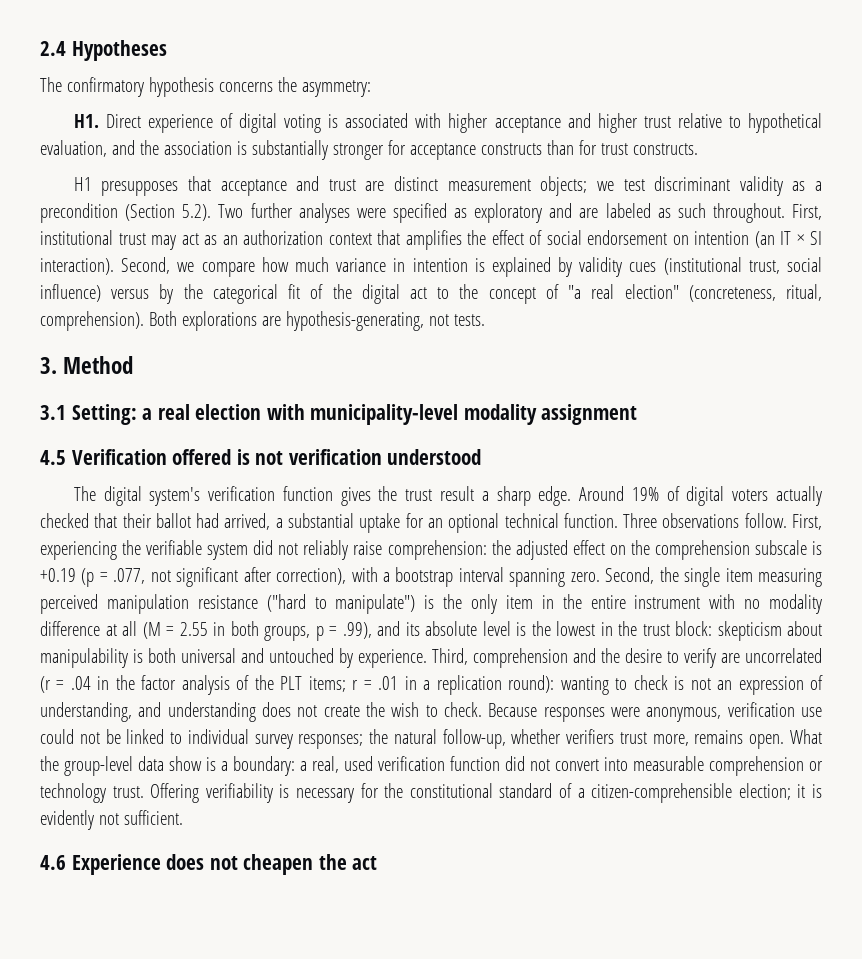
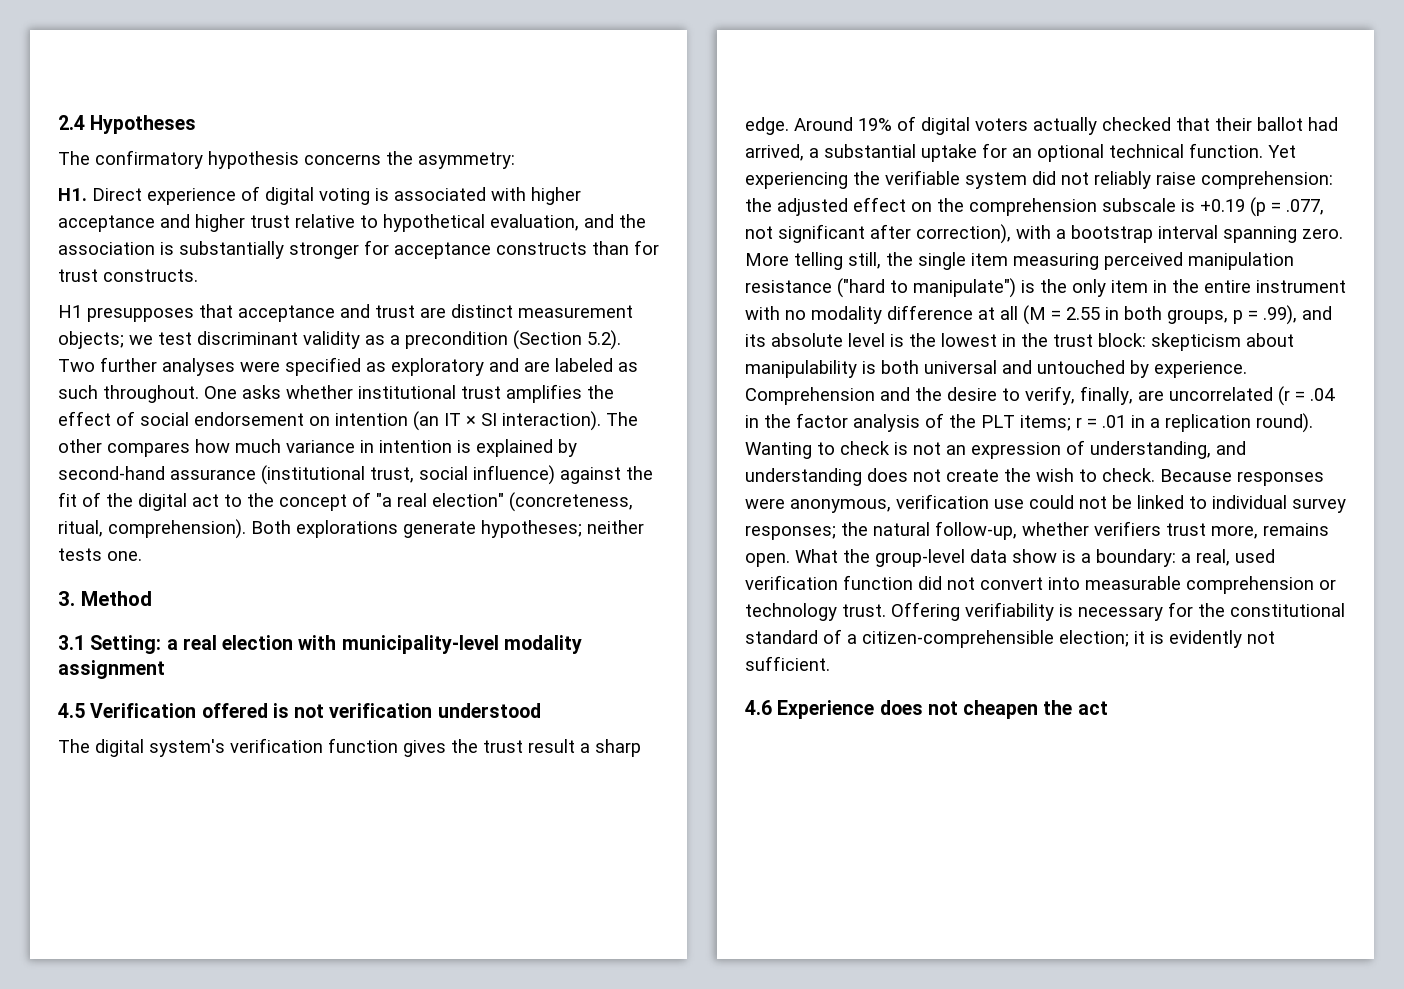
[792,204,822,220] [40,230,400,250] First, institutional trust may act as an authorization context that -> [204,385,501,399] One asks whether institutional trust
[121,257,255,277] Second, we compare -> [606,412,638,426] [58,439,190,457] The other compares
[579,257,657,277] validity cues -> [58,466,256,480] second-hand assurance
[111,284,278,304] versus by the categorical -> [560,466,653,484] against the
[261,311,485,331] are hypothesis-generating, not tests. -> [403,520,644,538] [58,548,142,561] generate hypotheses; neither tests one.
[623,513,822,530] Three observations follow. First, -> [1268,145,1296,158] Yet
[605,567,655,584] Second, -> [745,252,881,270] More telling still,
[432,648,568,668] Third, comprehension -> [745,387,875,405] Comprehension
[684,648,716,668] verify -> [1025,386,1133,405] verify, finally,
[508,675,609,695] round): wanting -> [1256,413,1313,433] [745,442,812,459] round). Wanting

